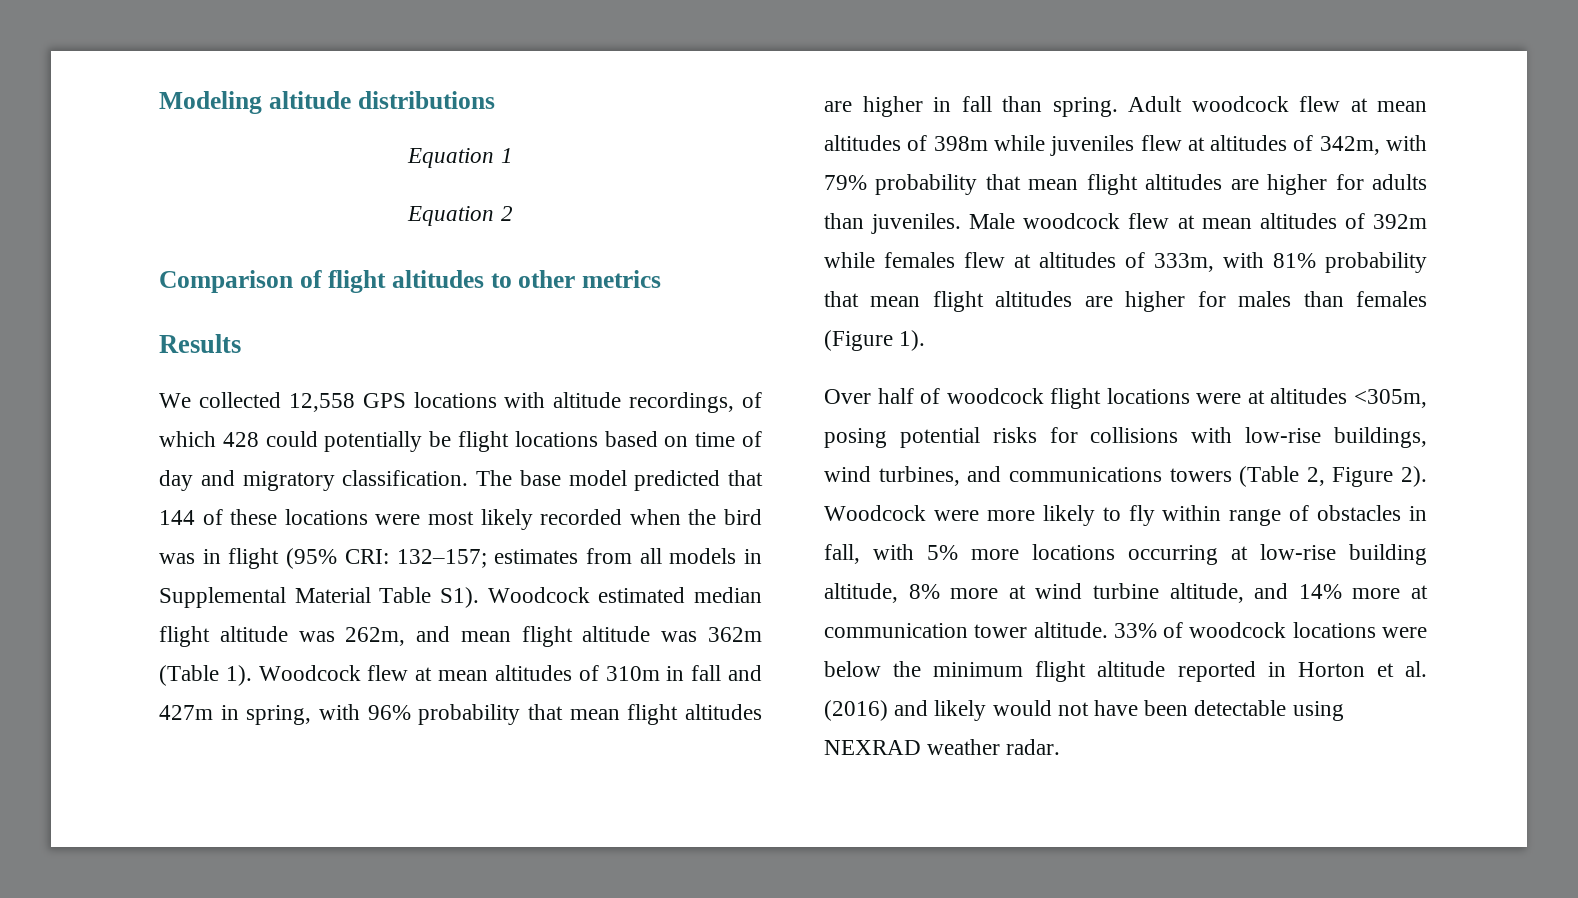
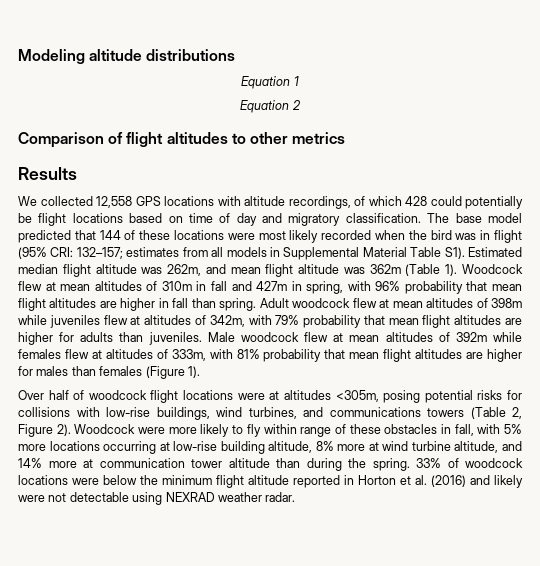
[487,587,686,603] Woodcock estimated -> [468,247,522,257] Estimated
(1310, 513) none -> [349,424,381,434] these
[1033,622,1108,638] altitude. -> [228,458,410,471] altitude than during the spring.
[992,700,1189,716] would not have been -> [18,493,67,502] were not

